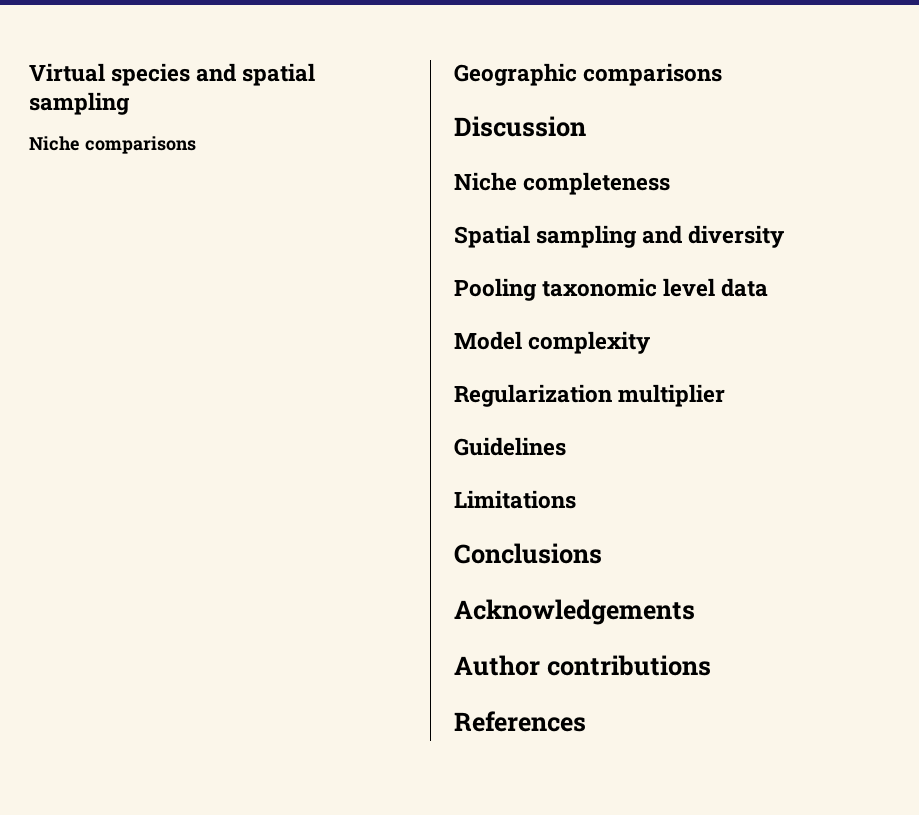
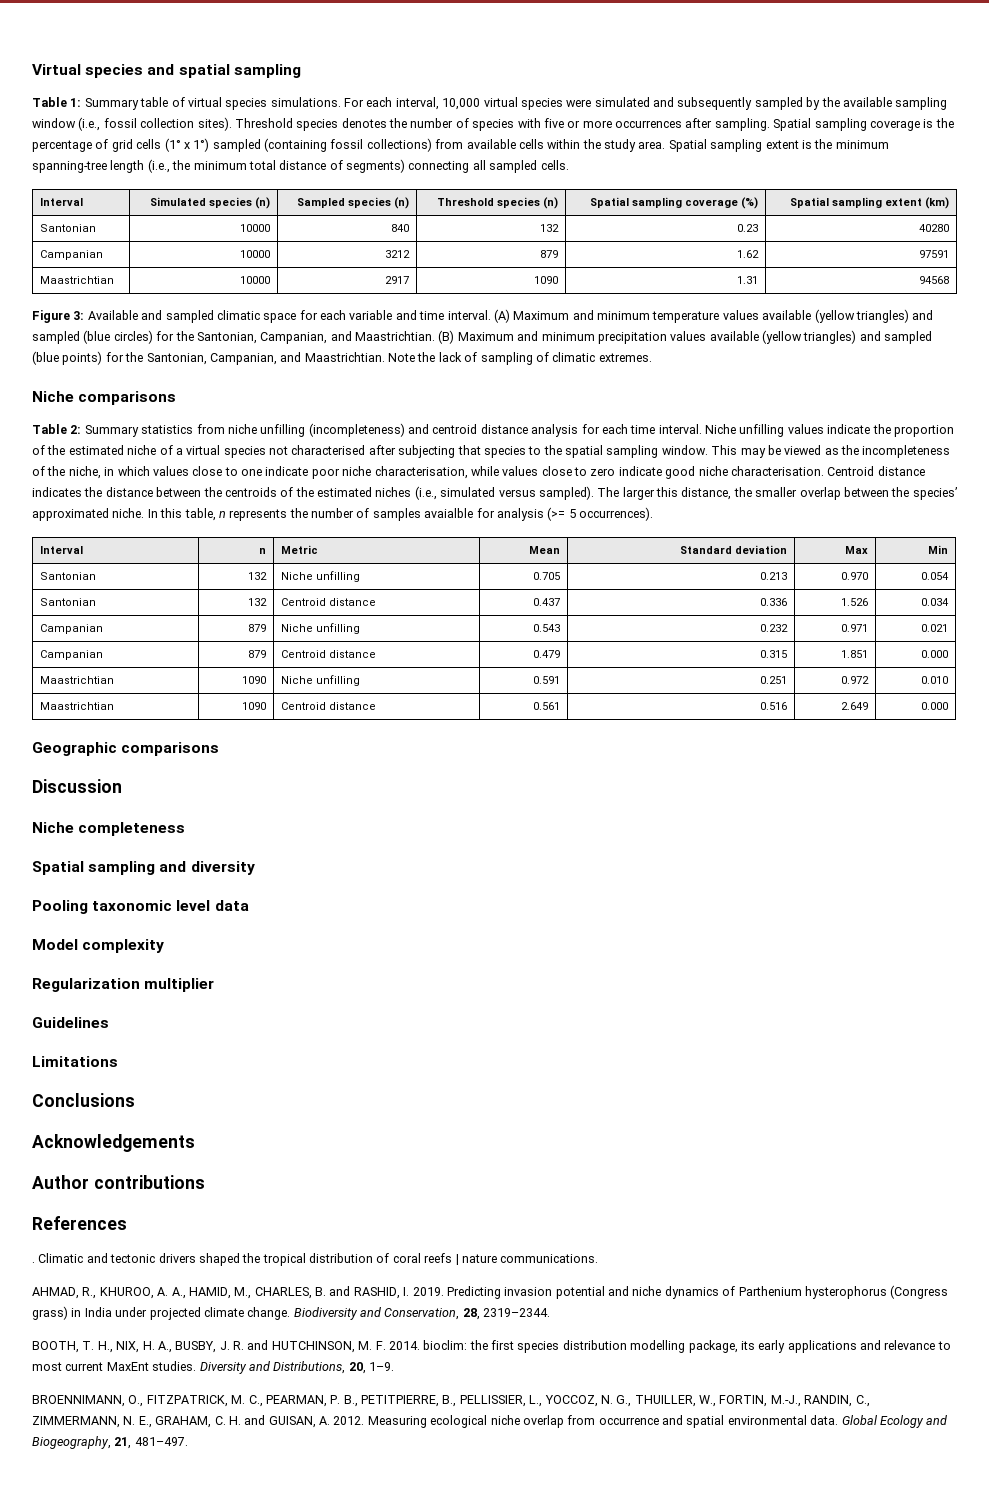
[29,136,196,154] Niche comparisons -> [32,97,948,110] [32,117,954,131] [32,138,889,152] [32,159,569,173] [40,198,84,206] [149,197,270,209] [296,197,409,209] [436,197,558,209] [589,197,758,209] [789,197,949,209] [40,224,97,232] [239,224,270,232] [390,224,409,232] [539,224,559,232] [736,224,758,232] [918,224,949,232] [40,250,104,260] [239,250,270,258] [384,250,410,258] [539,250,558,258] [736,250,759,258] [918,250,949,258] [40,276,115,284] [239,276,270,284] [384,276,409,284] [533,276,558,284] [736,276,758,284] [918,276,949,284] [32,309,934,323] [32,330,933,344] [32,351,652,365] [32,391,177,405] [32,423,954,437] [32,445,951,458] [32,466,925,479] [32,486,957,500] [32,507,653,521] [40,546,84,554] [258,548,266,554] [281,545,319,554] [528,546,560,554] [679,545,787,554] [844,546,868,554] [927,545,948,554] [40,572,97,580] [247,572,267,580] [281,571,361,582] [532,572,560,580] [759,572,787,580] [840,572,868,580] [920,572,949,580] [40,598,97,606] [247,598,267,606] [281,598,377,606] [532,598,560,606] [759,598,787,606] [840,598,868,606] [920,598,949,606] [40,624,104,634] [247,624,266,632] [281,623,361,634] [532,624,560,632] [759,624,788,632] [840,624,868,632] [920,624,948,632] [40,650,104,660] [247,650,266,658] [281,650,377,658] [532,650,560,658] [759,650,787,658] [840,650,868,658] [920,650,948,658] [40,676,115,684] [241,676,266,684] [281,675,361,686] [532,676,560,684] [759,676,787,684] [840,676,869,684] [920,676,948,684] [40,702,115,710] [241,702,266,710] [281,702,377,710] [532,702,560,710] [759,702,787,710] [840,702,868,710] [920,702,948,710] Table 1: Summary table of virtual species simulations. For each interval, 10,000 virtual species were simulated and subsequently sampled by the available sampling window (i.e., fossil collection sites). Threshold species denotes the number of species with five or more occurrences after sampling. Spatial sampling coverage is the percentage of grid cells (1° x 1°) sampled (containing fossil collections) from available cells within the study area. Spatial sampling extent is the minimum spanning-tree length (i.e., the minimum total distance of segments) connecting all sampled cells. // Interval | Simulated species (n) | Sampled species (n) | Threshold species (n) | Spatial sampling coverage (%) | Spatial sampling extent (km) // Santonian | 10000 | 840 | 132 | 0.23 | 40280 // Campanian | 10000 | 3212 | 879 | 1.62 | 97591 // Maastrichtian | 10000 | 2917 | 1090 | 1.31 | 94568 // Figure 3: Available and sampled climatic space for each variable and time interval. (A) Maximum and minimum temperature values available (yellow triangles) and sampled (blue circles) for the Santonian, Campanian, and Maastrichtian. (B) Maximum and minimum precipitation values available (yellow triangles) and sampled (blue points) for the Santonian, Campanian, and Maastrichtian. Note the lack of sampling of climatic extremes. // Niche comparisons // Table 2: Summary statistics from niche unfilling (incompleteness) and centroid distance analysis for each time interval. Niche unfilling values indicate the proportion of the estimated niche of a virtual species not characterised after subjecting that species to the spatial sampling window. This may be viewed as the incompleteness of the niche, in which values close to one indicate poor niche characterisation, while values close to zero indicate good niche characterisation. Centroid distance indicates the distance between the centroids of the estimated niches (i.e., simulated versus sampled). The larger this distance, the smaller overlap between the species’ approximated niche. In this table, n represents the number of samples avaialble for analysis (>= 5 occurrences). // Interval | n | Metric | Mean | Standard deviation | Max | Min // Santonian | 132 | Niche unfilling | 0.705 | 0.213 | 0.970 | 0.054 // Santonian | 132 | Centroid distance | 0.437 | 0.336 | 1.526 | 0.034 // Campanian | 879 | Niche unfilling | 0.543 | 0.232 | 0.971 | 0.021 // Campanian | 879 | Centroid distance | 0.479 | 0.315 | 1.851 | 0.000 // Maastrichtian | 1090 | Niche unfilling | 0.591 | 0.251 | 0.972 | 0.010 // Maastrichtian | 1090 | Centroid distance | 0.561 | 0.516 | 2.649 | 0.000
(586, 721) none -> [32,1253,599,1266] [32,1285,949,1299] [32,1306,551,1320] [32,1340,951,1353] [32,1361,394,1374] [32,1395,870,1407] [32,1415,948,1428] [32,1436,188,1449] // . Climatic and tectonic drivers shaped the tropical distribution of coral reefs | nature communications. // AHMAD, R., KHUROO, A. A., HAMID, M., CHARLES, B. and RASHID, I. 2019. Predicting invasion potential and niche dynamics of Parthenium hysterophorus (Congress grass) in India under projected climate change. Biodiversity and Conservation, 28, 2319–2344. // BOOTH, T. H., NIX, H. A., BUSBY, J. R. and HUTCHINSON, M. F. 2014. bioclim: the first species distribution modelling package, its early applications and relevance to most current MaxEnt studies. Diversity and Distributions, 20, 1–9. // BROENNIMANN, O., FITZPATRICK, M. C., PEARMAN, P. B., PETITPIERRE, B., PELLISSIER, L., YOCCOZ, N. G., THUILLER, W., FORTIN, M.-J., RANDIN, C., ZIMMERMANN, N. E., GRAHAM, C. H. and GUISAN, A. 2012. Measuring ecological niche overlap from occurrence and spatial environmental data. Global Ecology and Biogeography, 21, 481–497.

